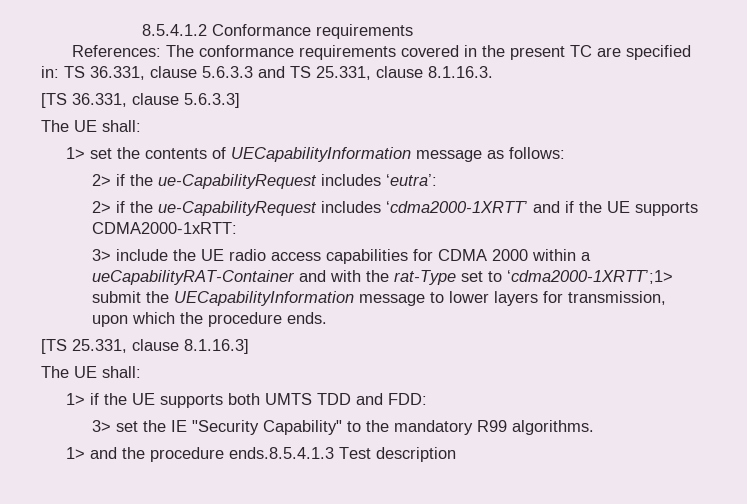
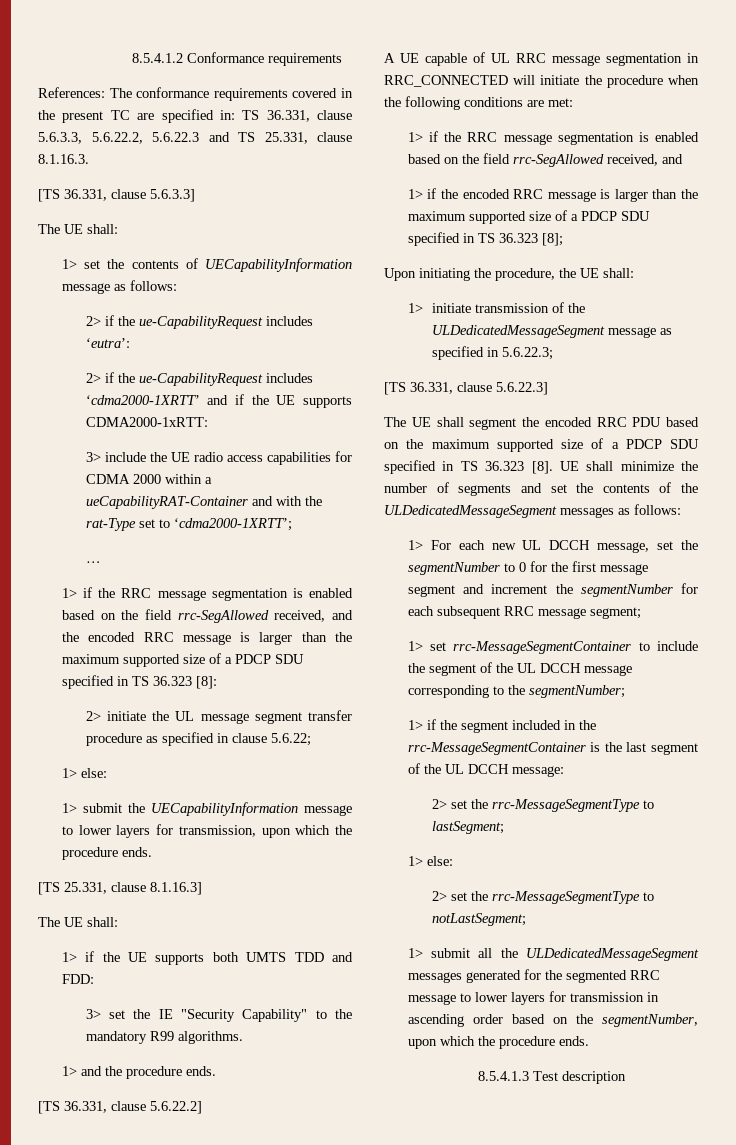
[202,66,253,78] 5.6.3.3 -> [38,132,199,144] 5.6.3.3, 5.6.22.2, 5.6.22.3
[506,270,673,284] ‘cdma2000-1XRTT’;1> -> [173,518,292,531] [85,561,101,563] [61,587,353,601] [61,609,353,623] [61,632,352,645] [61,653,304,667] [61,675,217,689] [85,710,352,724] [85,732,311,746] [61,768,107,778] [61,803,77,813] ‘cdma2000-1XRTT’; // … // 1> if the RRC message segmentation is enabled based on the field rrc-SegAllowed received, and the encoded RRC message is larger than the maximum supported size of a PDCP SDU specified in TS 36.323 [8]: // 2> initiate the UL message segment transfer procedure as specified in clause 5.6.22; // 1> else: // 1>
[229,447,335,459] ends.8.5.4.1.3 -> [185,1066,216,1076] [38,1101,202,1114] [384,52,699,66] [384,75,699,88] [384,96,573,110] [407,131,699,145] [407,153,683,167] [407,188,698,202] [407,210,650,224] [407,232,563,246] [384,268,634,281] [407,302,585,313] [431,325,672,338] [431,346,553,360] [384,382,548,395] [384,417,699,430] [384,438,699,452] [384,460,698,474] [384,482,698,496] [384,504,681,518] [407,540,698,553] [407,561,648,575] [407,583,698,597] [407,606,641,619] [407,641,698,654] [407,662,632,676] [407,685,625,698] [407,719,596,733] [407,742,698,755] [407,763,564,777] [431,799,654,812] [431,821,504,834] [407,856,453,866] [431,891,654,904] [431,913,526,926] [407,948,699,961] [407,969,660,983] [407,991,659,1005] [407,1014,698,1027] [407,1036,589,1049] [478,1071,530,1081] ends. // [TS 36.331, clause 5.6.22.2] // A UE capable of UL RRC message segmentation in RRC_CONNECTED will initiate the procedure when the following conditions are met: // 1> if the RRC message segmentation is enabled based on the field rrc-SegAllowed received, and // 1> if the encoded RRC message is larger than the maximum supported size of a PDCP SDU specified in TS 36.323 [8]; // Upon initiating the procedure, the UE shall: // 1> initiate transmission of the ULDedicatedMessageSegment message as specified in 5.6.22.3; // [TS 36.331, clause 5.6.22.3] // The UE shall segment the encoded RRC PDU based on the maximum supported size of a PDCP SDU specified in TS 36.323 [8]. UE shall minimize the number of segments and set the contents of the ULDedicatedMessageSegment messages as follows: // 1> For each new UL DCCH message, set the segmentNumber to 0 for the first message segment and increment the segmentNumber for each subsequent RRC message segment; // 1> set rrc-MessageSegmentContainer to include the segment of the UL DCCH message corresponding to the segmentNumber; // 1> if the segment included in the rrc-MessageSegmentContainer is the last segment of the UL DCCH message: // 2> set the rrc-MessageSegmentType to lastSegment; // 1> else: // 2> set the rrc-MessageSegmentType to notLastSegment; // 1> submit all the ULDedicatedMessageSegment messages generated for the segmented RRC message to lower layers for transmission in ascending order based on the segmentNumber, upon which the procedure ends. // 8.5.4.1.3

